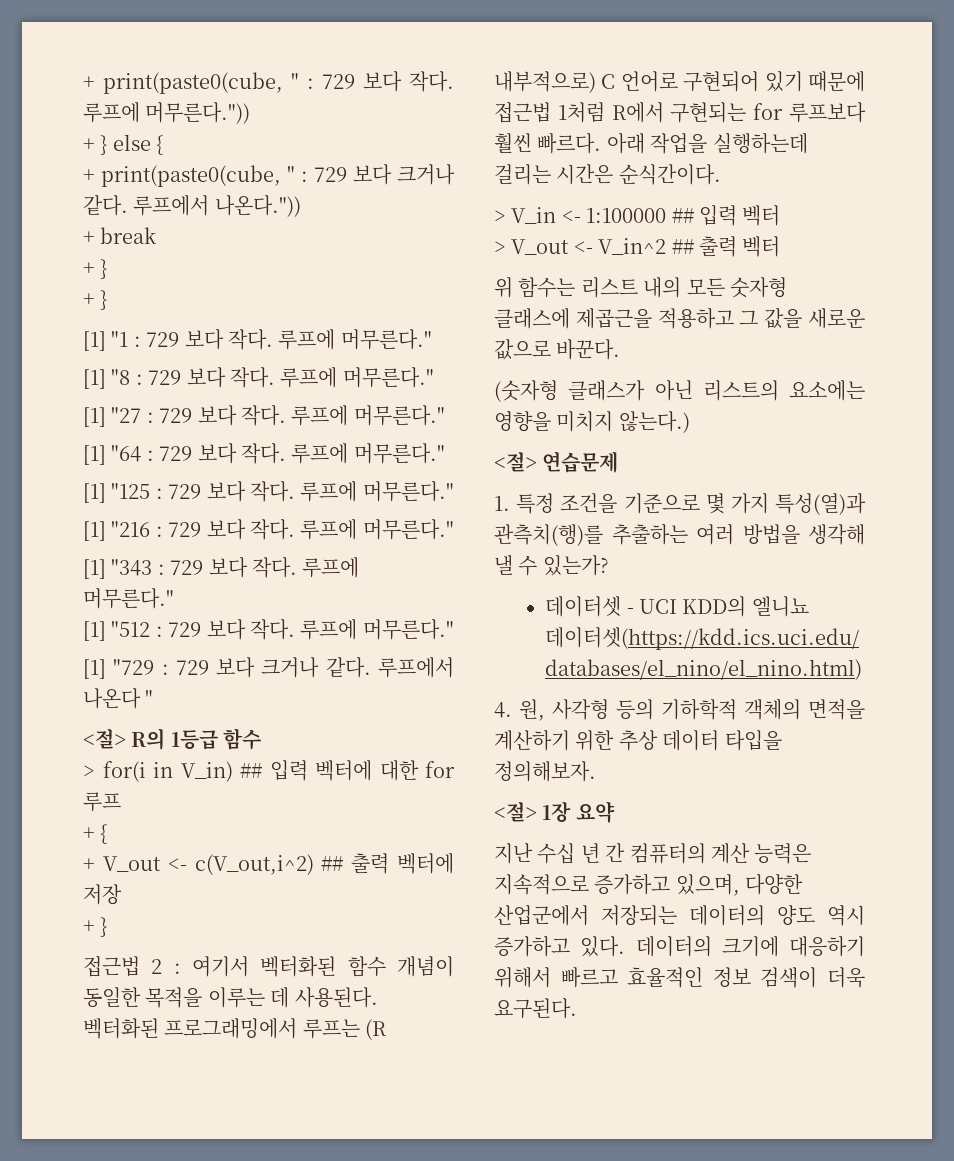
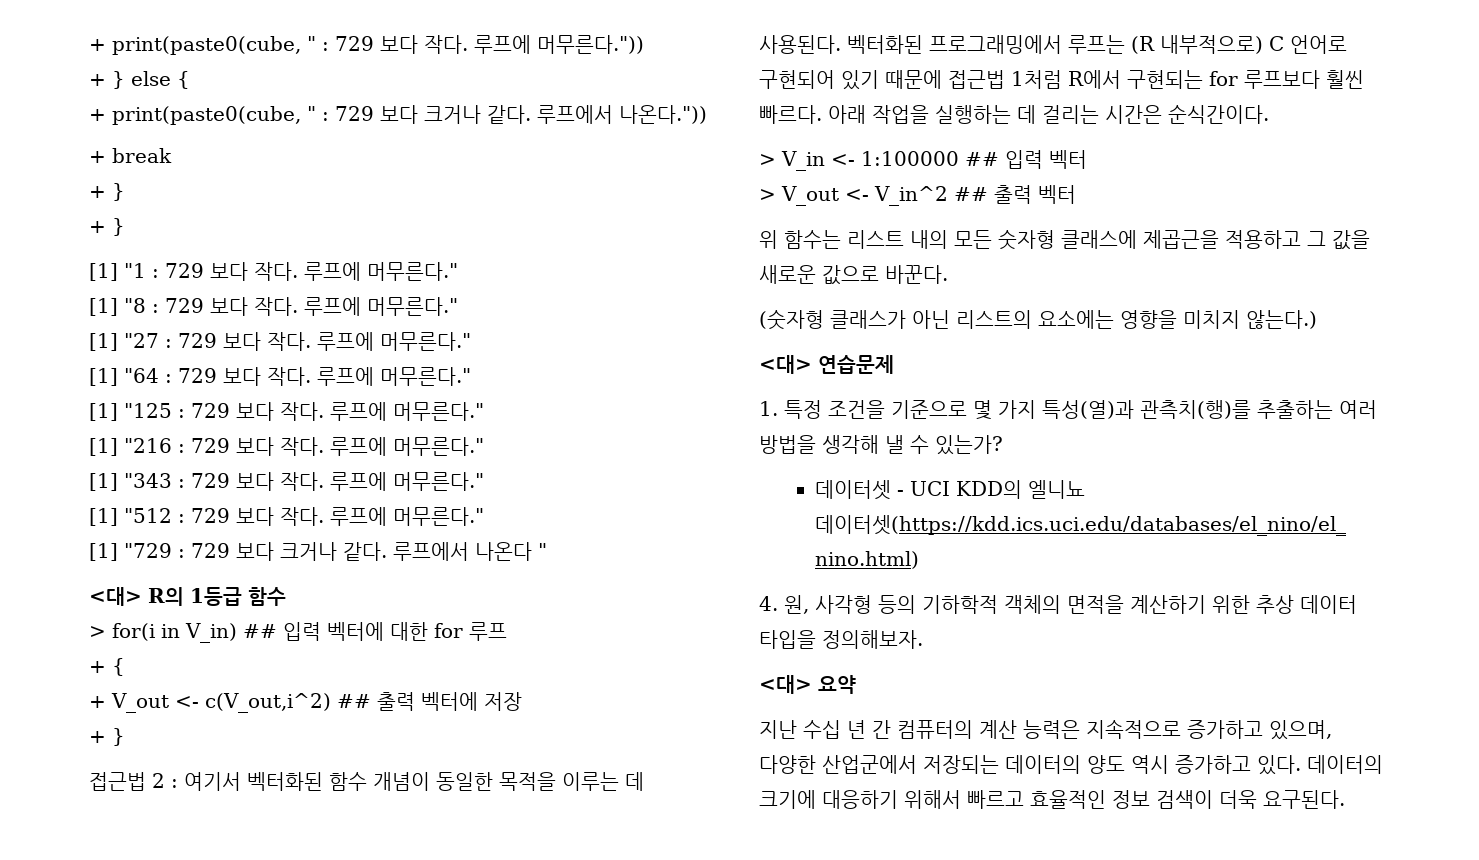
[83,729,126,749] <절> -> [89,587,142,606] <대>
[712,133,808,154] 실행하는데 -> [935,105,1036,124] 실행하는 데
[494,452,537,472] <절> -> [759,355,812,374] <대>
[494,801,572,822] <절> 1장 -> [759,675,812,694] <대>

